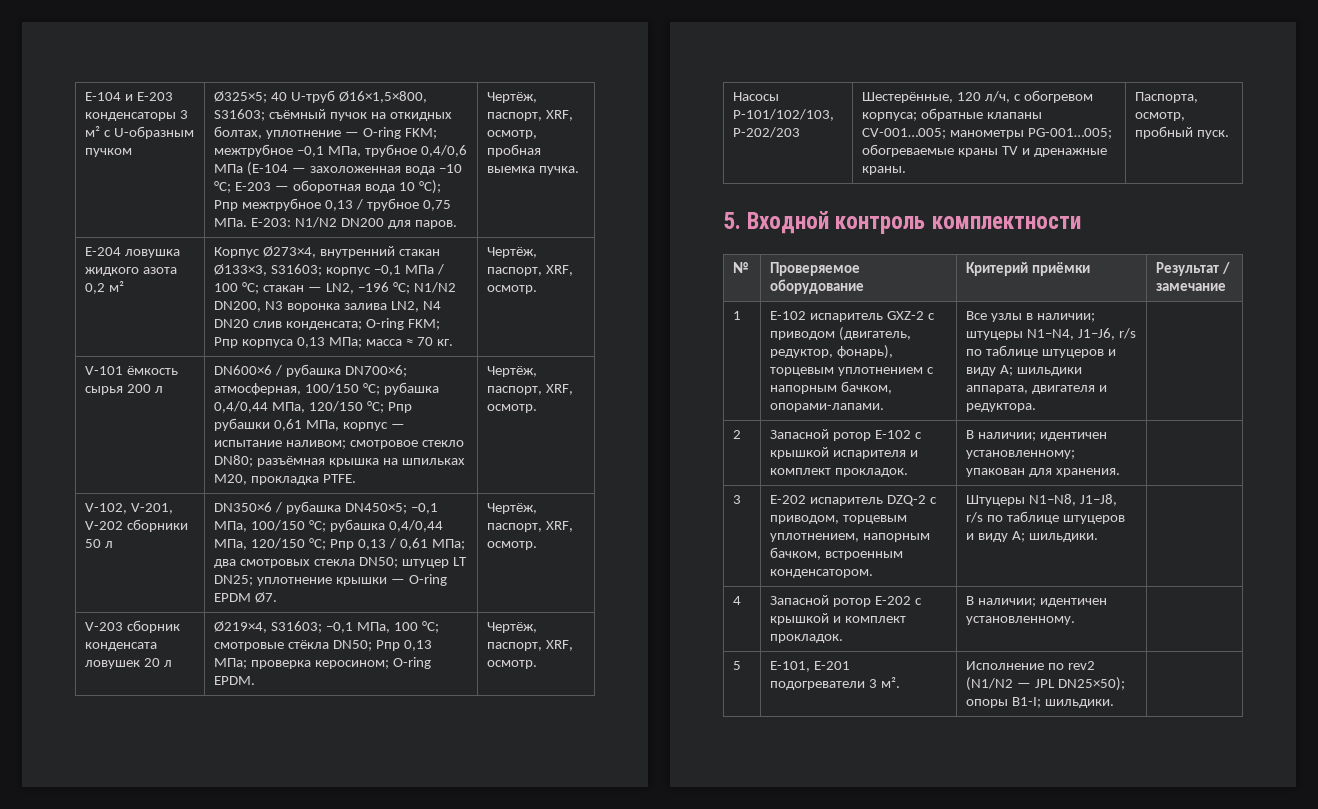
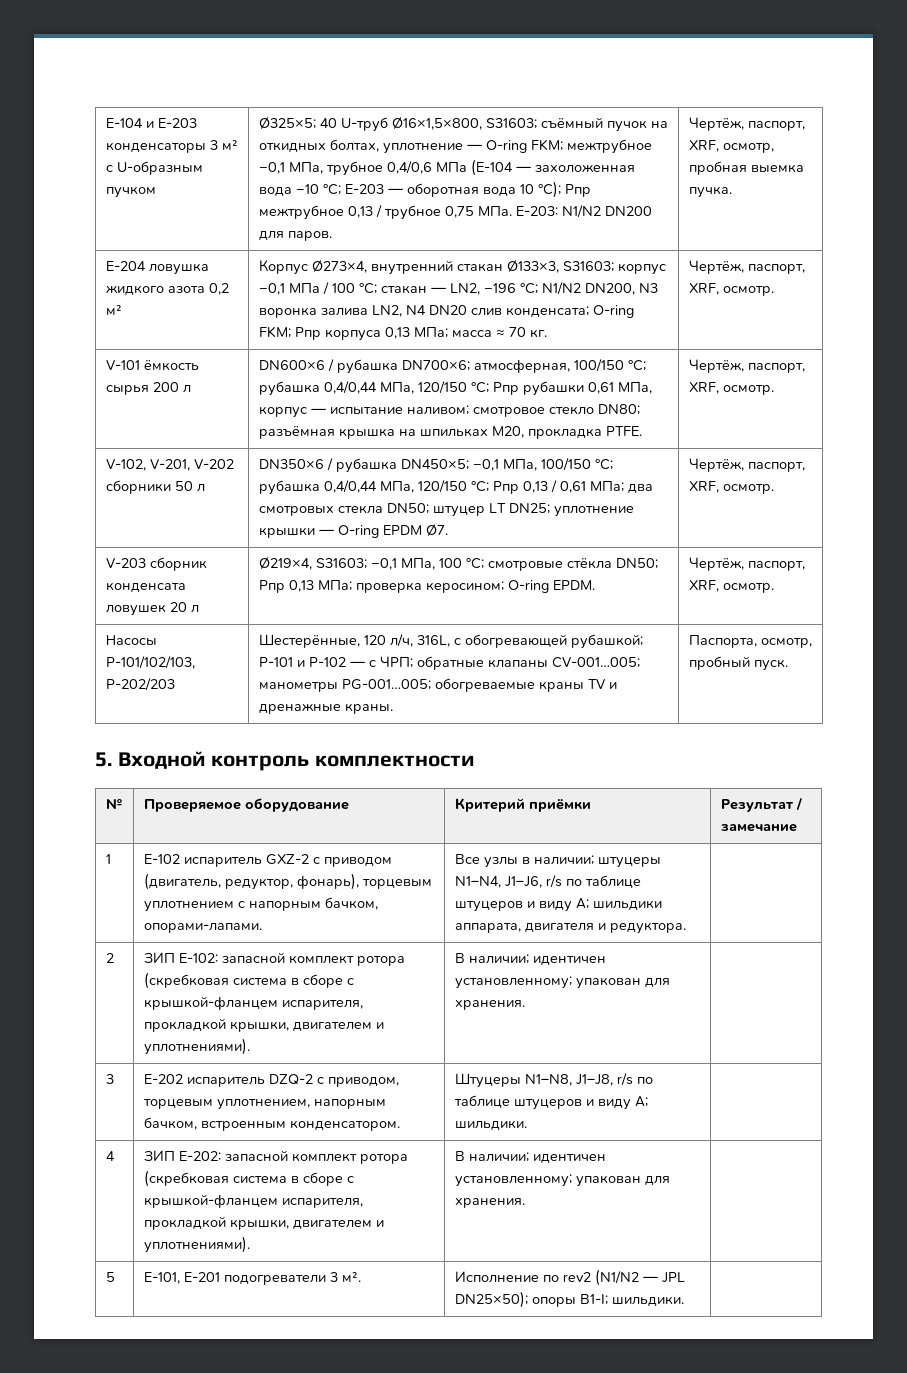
[1014,90,1093,103] [862,112,918,121] с обогревом корпуса; -> [416,634,643,649] [258,656,413,668] 316L, с обогревающей рубашкой; P-101 и P-102 — с ЧРП;
[770,429,923,441] [770,447,919,459] [770,468,909,477] Запасной ротор E-102 с крышкой испарителя и комплект прокладок. -> [143,952,405,966] [143,972,354,989] [143,996,363,1010] [143,1018,384,1032] [143,1038,250,1055] ЗИП E-102: запасной комплект ротора (скребковая система в сборе с крышкой-фланцем испарителя, прокладкой крышки, двигателем и уплотнениями).
[770,595,923,607] [770,613,907,625] [770,634,844,643] [966,596,1108,607] [966,616,1076,625] Запасной ротор E-202 с крышкой и комплект прокладок. | В наличии; идентичен установленному. -> [143,1150,408,1164] [143,1170,354,1187] [143,1194,363,1208] [143,1216,384,1230] [143,1236,250,1253] [454,1151,606,1163] [454,1174,670,1187] [454,1198,525,1208] ЗИП E-202: запасной комплект ротора (скребковая система в сборе с крышкой-фланцем испарителя, прокладкой крышки, двигателем и уплотнениями). | В наличии; идентичен установленному; упакован для хранения.

